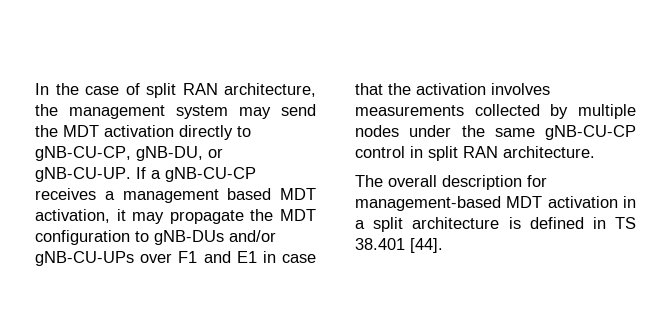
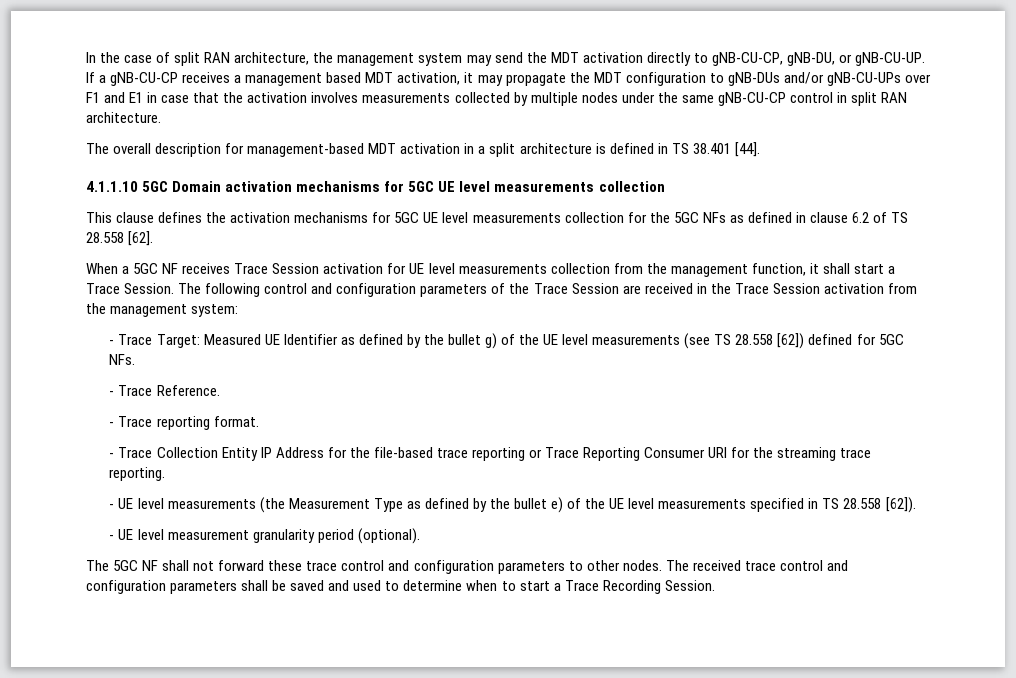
(443, 245) none -> [86,181,665,192] [86,212,909,223] [86,231,154,246] [86,263,895,277] [86,283,917,297] [86,303,239,317] [109,333,904,349] [109,354,136,365] [109,385,220,396] [109,416,259,430] [109,447,872,461] [109,467,166,481] [109,497,916,513] [109,528,420,544] [86,560,848,574] [86,580,715,594] // 4.1.1.10 5GC Domain activation mechanisms for 5GC UE level measurements collection // This clause defines the activation mechanisms for 5GC UE level measurements collection for the 5GC NFs as defined in clause 6.2 of TS 28.558 [62]. // When a 5GC NF receives Trace Session activation for UE level measurements collection from the management function, it shall start a Trace Session. The following control and configuration parameters of the Trace Session are received in the Trace Session activation from the management system: // - Trace Target: Measured UE Identifier as defined by the bullet g) of the UE level measurements (see TS 28.558 [62]) defined for 5GC NFs. // - Trace Reference. // - Trace reporting format. // - Trace Collection Entity IP Address for the file-based trace reporting or Trace Reporting Consumer URI for the streaming trace reporting. // - UE level measurements (the Measurement Type as defined by the bullet e) of the UE level measurements specified in TS 28.558 [62]). // - UE level measurement granularity period (optional). // The 5GC NF shall not forward these trace control and configuration parameters to other nodes. The received trace control and configuration parameters shall be saved and used to determine when to start a Trace Recording Session.

